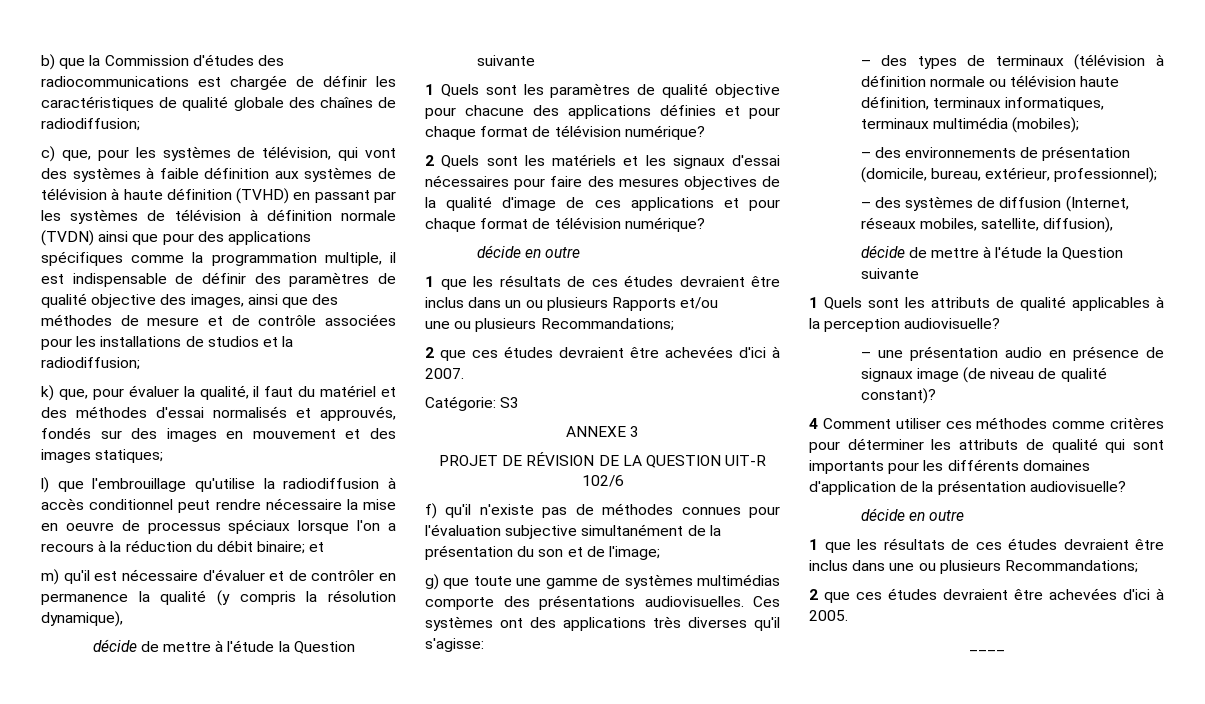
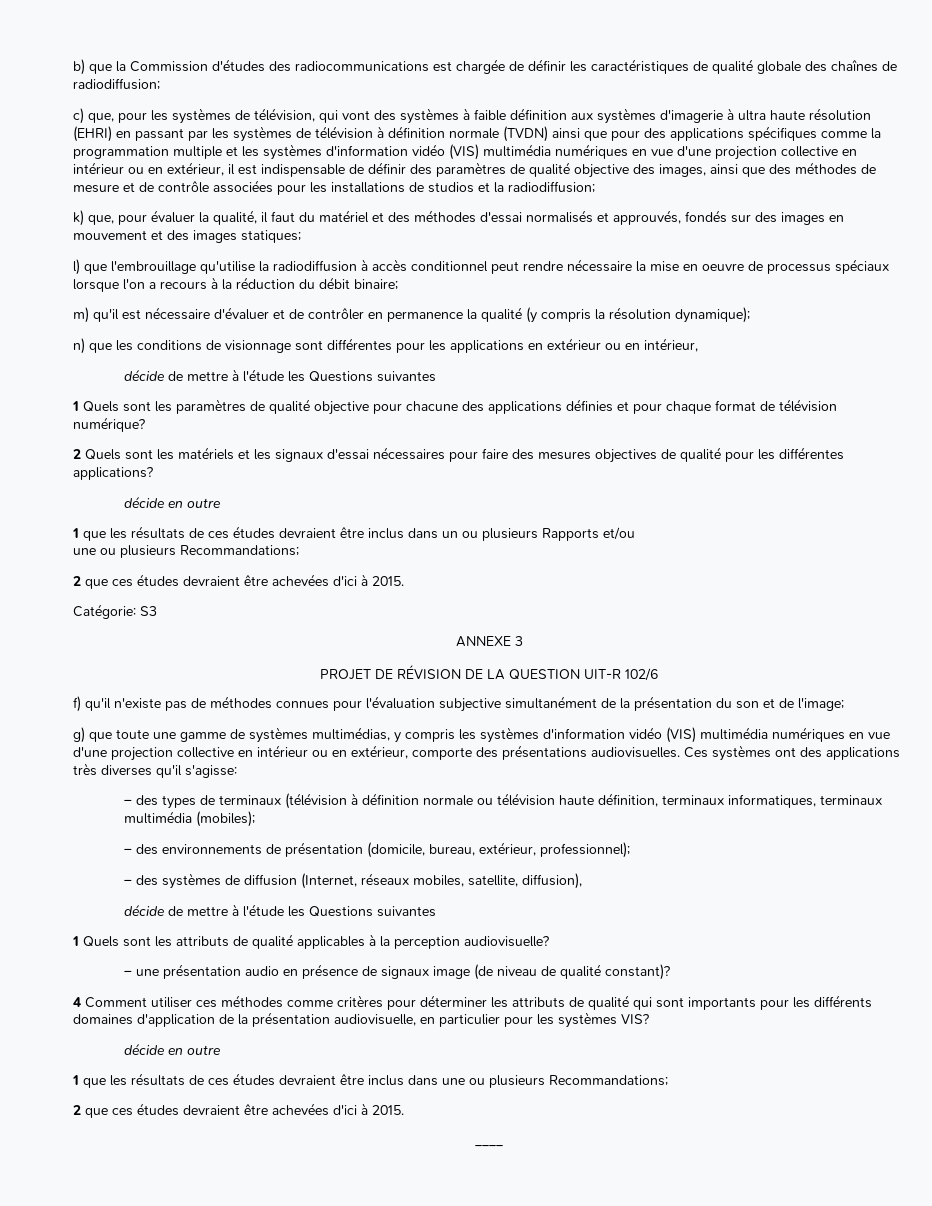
[377,168,396,179] [41,188,290,204] de télévision à haute définition (TVHD) -> [660,108,871,123] [73,126,112,142] d'imagerie à ultra haute résolution (EHRI)
[324,252,382,266] multiple, -> [173,144,857,160] [73,162,224,176] multiple et les systèmes d'information vidéo (VIS) multimédia numériques en vue d'une projection collective en intérieur ou en extérieur,
[309,542,325,552] et -> (398, 284) none
[41,611,123,627] [92,639,355,654] [476,55,535,66] dynamique), // décide de mettre à l'étude la Question suivante -> [675,307,750,323] [73,338,698,354] [124,369,437,382] dynamique); // n) que les conditions de visionnage sont différentes pour les applications en extérieur ou en intérieur, // décide de mettre à l'étude les Questions suivantes
[425,196,780,211] [425,217,705,232] la qualité d'image de ces applications et pour chaque format de télévision numérique? -> [680,447,844,462] [73,467,153,480] qualité pour les différentes applications?
[425,368,464,379] 2007. -> [372,576,404,586] 2015.
[697,574,780,586] multimédias -> [312,727,890,743] [73,745,408,761] multimédias, y compris les systèmes d'information vidéo (VIS) multimédia numériques en vue d'une projection collective en intérieur ou en extérieur,
[1046,247,1123,260] [860,268,919,279] la Question suivante -> [288,906,437,917] les Questions suivantes
[1029,481,1126,492] audiovisuelle? -> [334,1012,649,1028] audiovisuelle, en particulier pour les systèmes VIS?
[809,610,848,621] 2005. -> [372,1105,404,1115] 2015.

